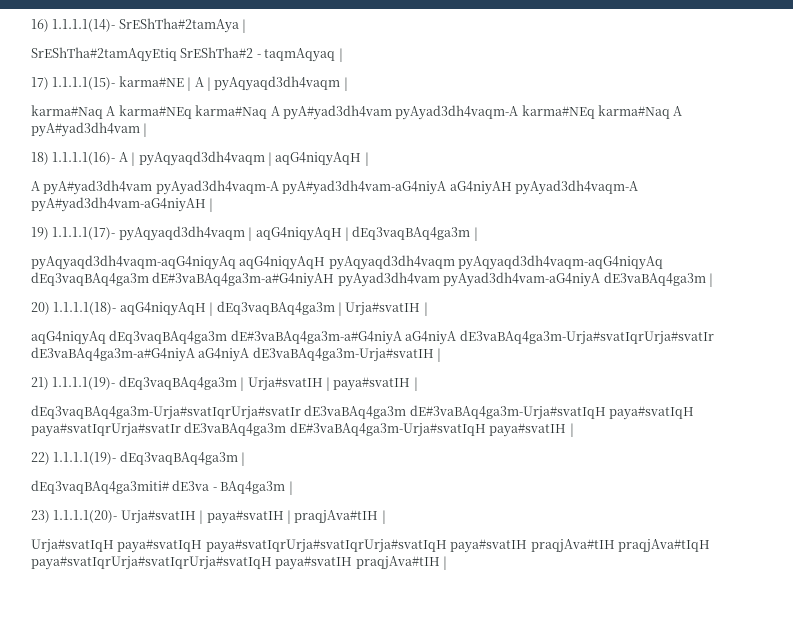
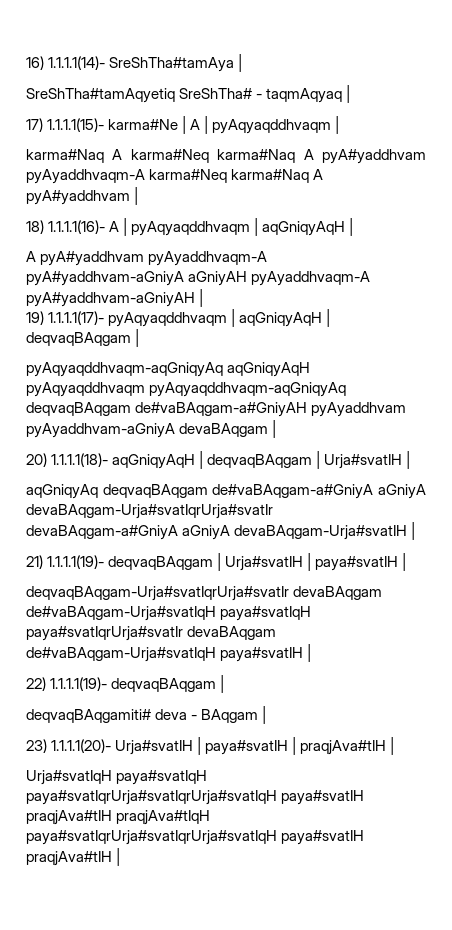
[118,18,247,33] [31,47,254,62] SrEShTha#2tamAya | // SrEShTha#2tamAqyEtiq SrEShTha#2 -> [109,54,243,72] [26,88,253,103] SreShTha#tamAya | // SreShTha#tamAqyetiq SreShTha#
[118,76,184,87] karma#NE -> [108,119,179,130] karma#Ne
[214,76,341,91] pyAqyaqd3dh4vaqm -> [212,119,332,134] pyAqyaqddhvaqm
[118,105,683,120] [31,122,140,137] karma#NEq karma#Naq A pyA#yad3dh4vam pyAyad3dh4vaqm-A karma#NEq karma#Naq A pyA#yad3dh4vam -> [130,149,426,164] [26,169,324,184] [26,190,130,205] karma#Neq karma#Naq A pyA#yaddhvam pyAyaddhvaqm-A karma#Neq karma#Naq A pyA#yaddhvam
[138,151,362,166] pyAqyaqd3dh4vaqm | aqG4niqyAqH -> [131,218,346,236] pyAqyaqddhvaqm | aqGniqyAqH
[43,180,638,195] [31,197,214,212] [31,226,478,241] [31,255,664,270] [31,272,706,287] pyA#yad3dh4vam pyAyad3dh4vaqm-A pyA#yad3dh4vam-aG4niyA aG4niyAH pyAyad3dh4vaqm-A pyA#yad3dh4vam-aG4niyAH | // 19) 1.1.1.1(17)- pyAqyaqd3dh4vaqm | aqG4niqyAqH | dEq3vaqBAq4ga3m | // pyAqyaqd3dh4vaqm-aqG4niqyAq aqG4niqyAqH pyAqyaqd3dh4vaqm pyAqyaqd3dh4vaqm-aqG4niqyAq dEq3vaqBAq4ga3m dE#3vaBAq4ga3m-a#G4niyAH pyAyad3dh4vam pyAyad3dh4vam-aG4niyA dE3vaBAq4ga3m -> [40,251,268,266] [26,271,371,286] [26,289,204,307] [26,309,331,327] [26,329,140,347] [26,362,311,377] [26,382,347,397] [26,402,407,417] [26,423,269,438] pyA#yaddhvam pyAyaddhvaqm-A pyA#yaddhvam-aGniyA aGniyAH pyAyaddhvaqm-A pyA#yaddhvam-aGniyAH | // 19) 1.1.1.1(17)- pyAqyaqddhvaqm | aqGniqyAqH | deqvaqBAqgam | // pyAqyaqddhvaqm-aqGniqyAq aqGniqyAqH pyAqyaqddhvaqm pyAqyaqddhvaqm-aqGniqyAq deqvaqBAqgam de#vaBAqgam-a#GniyAH pyAyaddhvam pyAyaddhvam-aGniyA devaBAqgam
[119,301,335,316] aqG4niqyAqH | dEq3vaqBAq4ga3m -> [112,451,313,469] aqGniqyAqH | deqvaqBAqgam
[31,330,714,345] [31,347,434,362] aqG4niqyAq dEq3vaqBAq4ga3m dE#3vaBAq4ga3m-a#G4niyA aG4niyA dE3vaBAq4ga3m-Urja#svatIqrUrja#svatIr dE3vaBAq4ga3m-a#G4niyA aG4niyA dE3vaBAq4ga3m-Urja#svatIH -> [26,484,427,499] [26,504,273,519] [26,525,408,540] aqGniqyAq deqvaqBAqgam de#vaBAqgam-a#GniyA aGniyA devaBAqgam-Urja#svatIqrUrja#svatIr devaBAqgam-a#GniyA aGniyA devaBAqgam-Urja#svatIH
[118,376,237,390] dEq3vaqBAq4ga3m -> [108,556,214,570] deqvaqBAqgam
[31,405,695,420] [31,422,486,437] dEq3vaqBAq4ga3m-Urja#svatIqrUrja#svatIr dE3vaBAq4ga3m dE#3vaBAq4ga3m-Urja#svatIqH paya#svatIqH paya#svatIqrUrja#svatIr dE3vaBAq4ga3m dE#3vaBAq4ga3m-Urja#svatIqH -> [26,586,383,601] [26,606,312,621] [26,626,277,641] [26,647,216,662] deqvaqBAqgam-Urja#svatIqrUrja#svatIr devaBAqgam de#vaBAqgam-Urja#svatIqH paya#svatIqH paya#svatIqrUrja#svatIr devaBAqgam de#vaBAqgam-Urja#svatIqH
[119,451,246,466] [31,480,286,494] dEq3vaqBAq4ga3m | // dEq3vaqBAq4ga3miti# dE3va - BAq4ga3m -> [111,675,225,693] [26,709,259,723] deqvaqBAqgam | // deqvaqBAqgamiti# deva - BAqgam

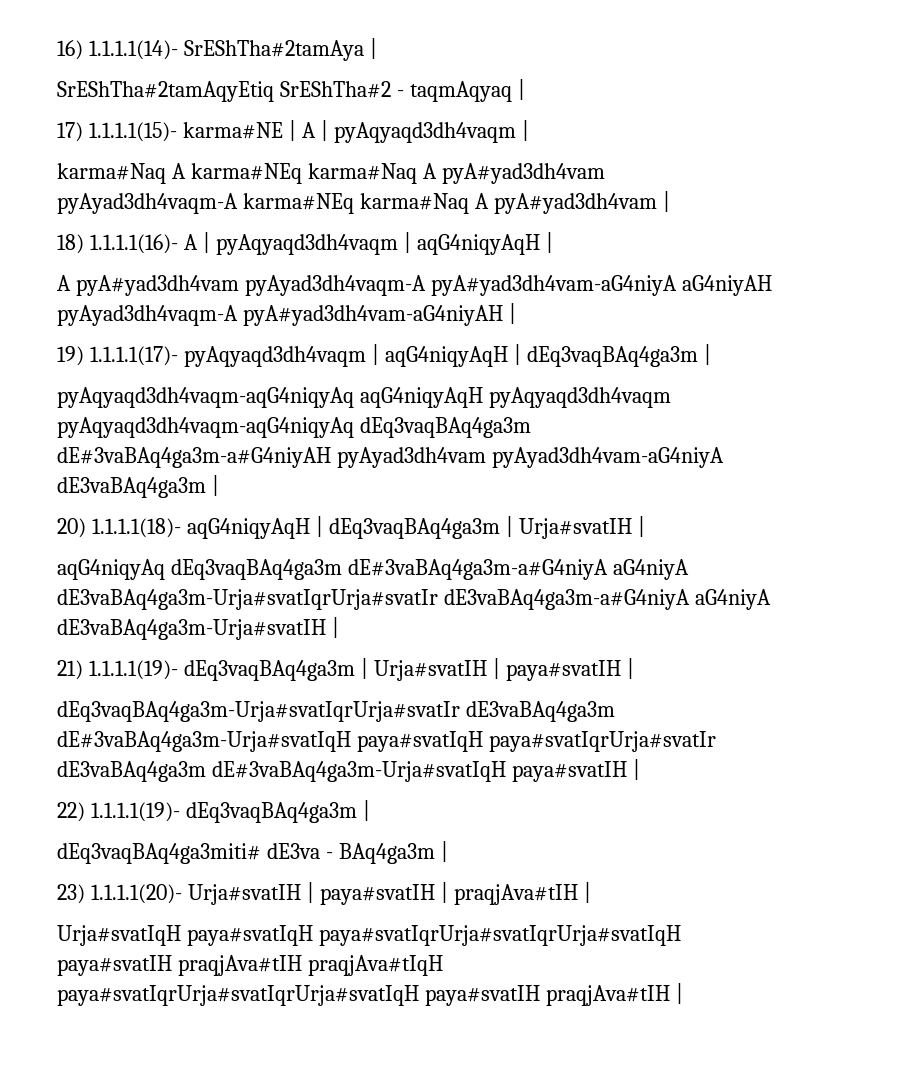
[109,54,243,72] [26,88,253,103] SreShTha#tamAya | // SreShTha#tamAqyetiq SreShTha# -> [183,38,377,61] [57,81,391,102] SrEShTha#2tamAya | // SrEShTha#2tamAqyEtiq SrEShTha#2
[108,119,179,130] karma#Ne -> [182,122,283,139] karma#NE
[212,119,332,134] pyAqyaqddhvaqm -> [333,122,516,143] pyAqyaqd3dh4vaqm
[130,149,426,164] [26,169,324,184] [26,190,130,205] karma#Neq karma#Naq A pyA#yaddhvam pyAyaddhvaqm-A karma#Neq karma#Naq A pyA#yaddhvam -> [190,163,605,184] [57,193,657,214] karma#NEq karma#Naq A pyA#yad3dh4vam pyAyad3dh4vaqm-A karma#NEq karma#Naq A pyA#yad3dh4vam
[131,218,346,236] pyAqyaqddhvaqm | aqGniqyAqH -> [215,232,540,255] pyAqyaqd3dh4vaqm | aqG4niqyAqH
[40,251,268,266] [26,271,371,286] [26,289,204,307] [26,309,331,327] [26,329,140,347] [26,362,311,377] [26,382,347,397] [26,402,407,417] [26,423,269,438] pyA#yaddhvam pyAyaddhvaqm-A pyA#yaddhvam-aGniyA aGniyAH pyAyaddhvaqm-A pyA#yaddhvam-aGniyAH | // 19) 1.1.1.1(17)- pyAqyaqddhvaqm | aqGniqyAqH | deqvaqBAqgam | // pyAqyaqddhvaqm-aqGniqyAq aqGniqyAqH pyAqyaqddhvaqm pyAqyaqddhvaqm-aqGniqyAq deqvaqBAqgam de#vaBAqgam-a#GniyAH pyAyaddhvam pyAyaddhvam-aGniyA devaBAqgam -> [75,275,772,296] [57,303,516,326] [57,344,711,367] [57,387,671,408] [57,417,531,438] [57,447,724,468] [57,477,206,498] pyA#yad3dh4vam pyAyad3dh4vaqm-A pyA#yad3dh4vam-aG4niyA aG4niyAH pyAyad3dh4vaqm-A pyA#yad3dh4vam-aG4niyAH | // 19) 1.1.1.1(17)- pyAqyaqd3dh4vaqm | aqG4niqyAqH | dEq3vaqBAq4ga3m | // pyAqyaqd3dh4vaqm-aqG4niqyAq aqG4niqyAqH pyAqyaqd3dh4vaqm pyAqyaqd3dh4vaqm-aqG4niqyAq dEq3vaqBAq4ga3m dE#3vaBAq4ga3m-a#G4niyAH pyAyad3dh4vam pyAyad3dh4vam-aG4niyA dE3vaBAq4ga3m
[112,451,313,469] aqGniqyAqH | deqvaqBAqgam -> [186,516,500,539] aqG4niqyAqH | dEq3vaqBAq4ga3m
[26,484,427,499] [26,504,273,519] [26,525,408,540] aqGniqyAq deqvaqBAqgam de#vaBAqgam-a#GniyA aGniyA devaBAqgam-Urja#svatIqrUrja#svatIr devaBAqgam-a#GniyA aGniyA devaBAqgam-Urja#svatIH -> [57,559,689,580] [57,589,771,610] [57,619,326,640] aqG4niqyAq dEq3vaqBAq4ga3m dE#3vaBAq4ga3m-a#G4niyA aG4niyA dE3vaBAq4ga3m-Urja#svatIqrUrja#svatIr dE3vaBAq4ga3m-a#G4niyA aG4niyA dE3vaBAq4ga3m-Urja#svatIH
[108,556,214,570] deqvaqBAqgam -> [183,660,355,681] dEq3vaqBAq4ga3m
[26,586,383,601] [26,606,312,621] [26,626,277,641] [26,647,216,662] deqvaqBAqgam-Urja#svatIqrUrja#svatIr devaBAqgam de#vaBAqgam-Urja#svatIqH paya#svatIqH paya#svatIqrUrja#svatIr devaBAqgam de#vaBAqgam-Urja#svatIqH -> [57,701,615,722] [57,731,716,752] [57,761,506,782] dEq3vaqBAq4ga3m-Urja#svatIqrUrja#svatIr dE3vaBAq4ga3m dE#3vaBAq4ga3m-Urja#svatIqH paya#svatIqH paya#svatIqrUrja#svatIr dE3vaBAq4ga3m dE#3vaBAq4ga3m-Urja#svatIqH
[111,675,225,693] [26,709,259,723] deqvaqBAqgam | // deqvaqBAqgamiti# deva - BAqgam -> [185,800,370,823] [57,843,435,864] dEq3vaqBAq4ga3m | // dEq3vaqBAq4ga3miti# dE3va - BAq4ga3m

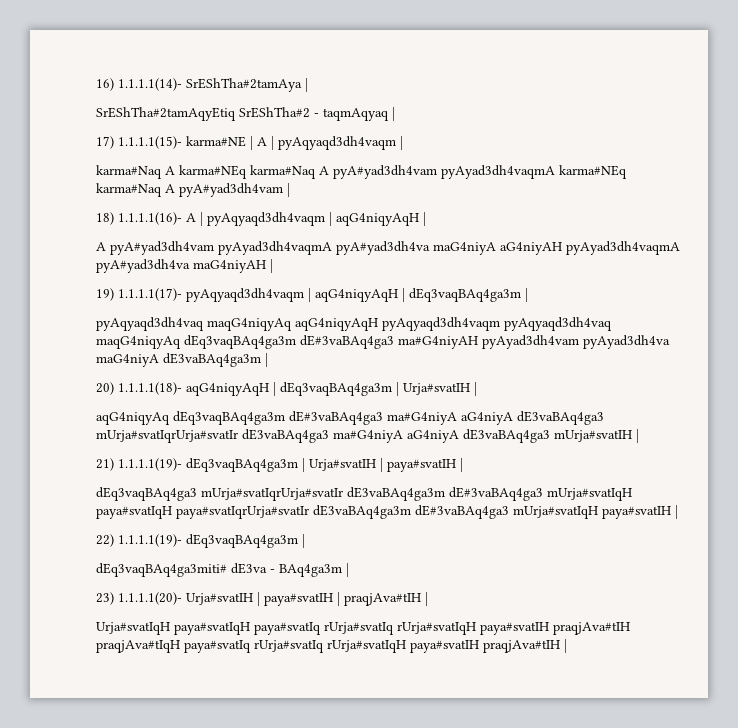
[57,193,238,214] pyAyad3dh4vaqm-A -> [441,165,555,179] pyAyad3dh4vaqmA
[244,275,772,296] [57,305,503,326] pyAyad3dh4vaqm-A pyA#yad3dh4vam-aG4niyA aG4niyAH pyAyad3dh4vaqm-A pyA#yad3dh4vam-aG4niyAH -> [218,241,680,255] [96,259,266,273] pyAyad3dh4vaqmA pyA#yad3dh4va maG4niyA aG4niyAH pyAyad3dh4vaqmA pyA#yad3dh4va maG4niyAH
[57,387,671,408] [57,417,531,438] [57,447,724,468] pyAqyaqd3dh4vaqm-aqG4niqyAq aqG4niqyAqH pyAqyaqd3dh4vaqm pyAqyaqd3dh4vaqm-aqG4niqyAq dEq3vaqBAq4ga3m dE#3vaBAq4ga3m-a#G4niyAH pyAyad3dh4vam pyAyad3dh4vam-aG4niyA -> [96,317,612,331] [96,335,670,349] [96,354,159,367] pyAqyaqd3dh4vaq maqG4niqyAq aqG4niqyAqH pyAqyaqd3dh4vaqm pyAqyaqd3dh4vaq maqG4niqyAq dEq3vaqBAq4ga3m dE#3vaBAq4ga3 ma#G4niyAH pyAyad3dh4vam pyAyad3dh4va maG4niyA
[347,559,689,580] [57,589,771,610] [57,619,326,640] dE#3vaBAq4ga3m-a#G4niyA aG4niyA dE3vaBAq4ga3m-Urja#svatIqrUrja#svatIr dE3vaBAq4ga3m-a#G4niyA aG4niyA dE3vaBAq4ga3m-Urja#svatIH -> [289,411,604,425] [96,429,632,443] dE#3vaBAq4ga3 ma#G4niyA aG4niyA dE3vaBAq4ga3 mUrja#svatIqrUrja#svatIr dE3vaBAq4ga3 ma#G4niyA aG4niyA dE3vaBAq4ga3 mUrja#svatIH
[57,701,615,722] [57,731,351,752] dEq3vaqBAq4ga3m-Urja#svatIqrUrja#svatIr dE3vaBAq4ga3m dE#3vaBAq4ga3m-Urja#svatIqH -> [96,487,632,501] dEq3vaqBAq4ga3 mUrja#svatIqrUrja#svatIr dE3vaBAq4ga3m dE#3vaBAq4ga3 mUrja#svatIqH
[211,761,506,782] dE#3vaBAq4ga3m-Urja#svatIqH -> [415,505,598,519] dE#3vaBAq4ga3 mUrja#svatIqH
[318,925,681,946] [57,955,443,976] [57,985,419,1006] paya#svatIqrUrja#svatIqrUrja#svatIqH paya#svatIH praqjAva#tIH praqjAva#tIqH paya#svatIqrUrja#svatIqrUrja#svatIqH -> [254,622,630,635] [96,640,406,653] paya#svatIq rUrja#svatIq rUrja#svatIqH paya#svatIH praqjAva#tIH praqjAva#tIqH paya#svatIq rUrja#svatIq rUrja#svatIqH

